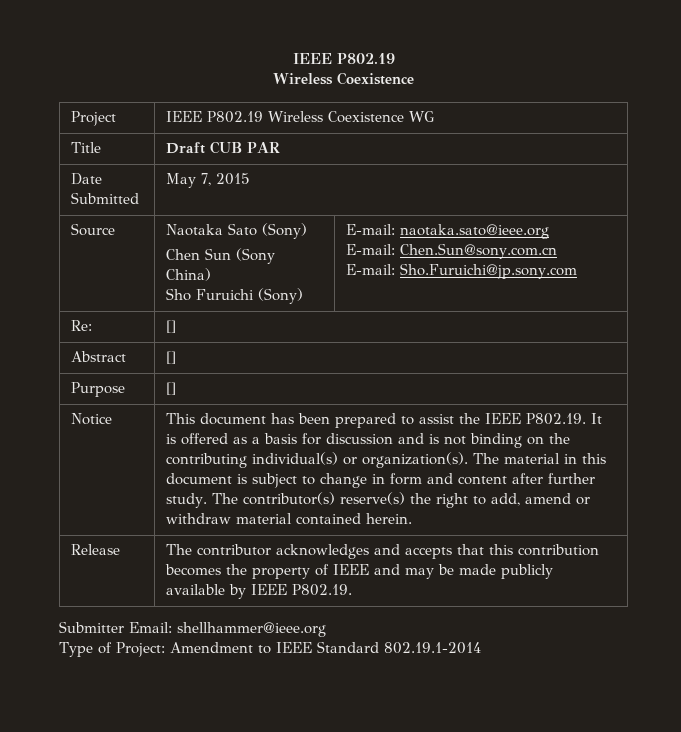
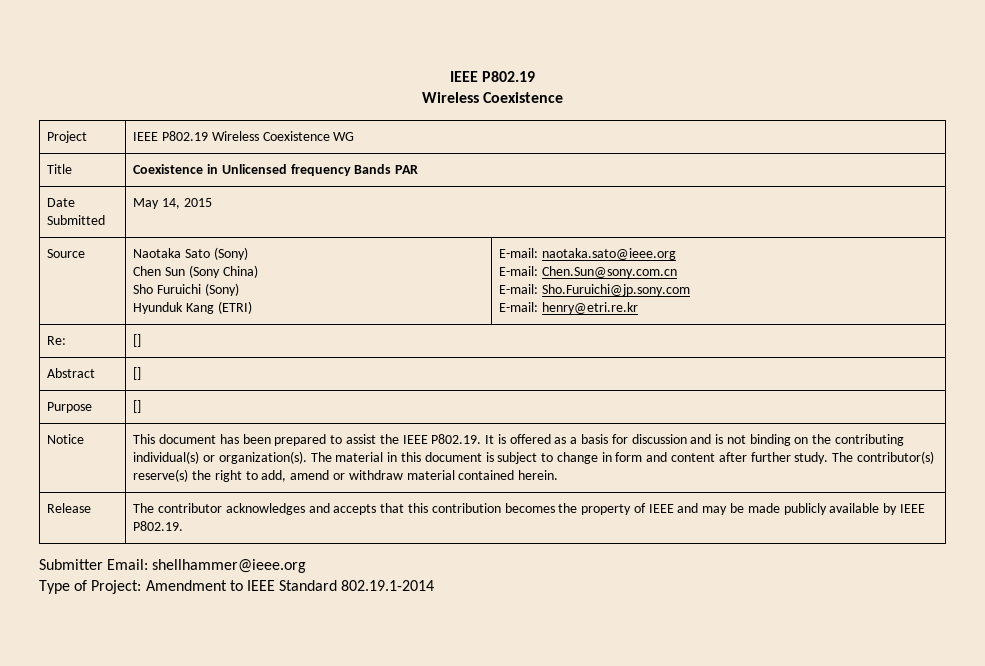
[165,141,242,154] Draft CUB -> [133,164,392,176] Coexistence in Unlicensed frequency Bands
[200,173,211,186] 7, -> [162,198,181,209] 14,
(303, 296) none -> [133,301,252,314] // Hyunduk Kang (ETRI)
(577, 271) none -> [499,302,639,314] // E-mail: henry@etri.re.kr

